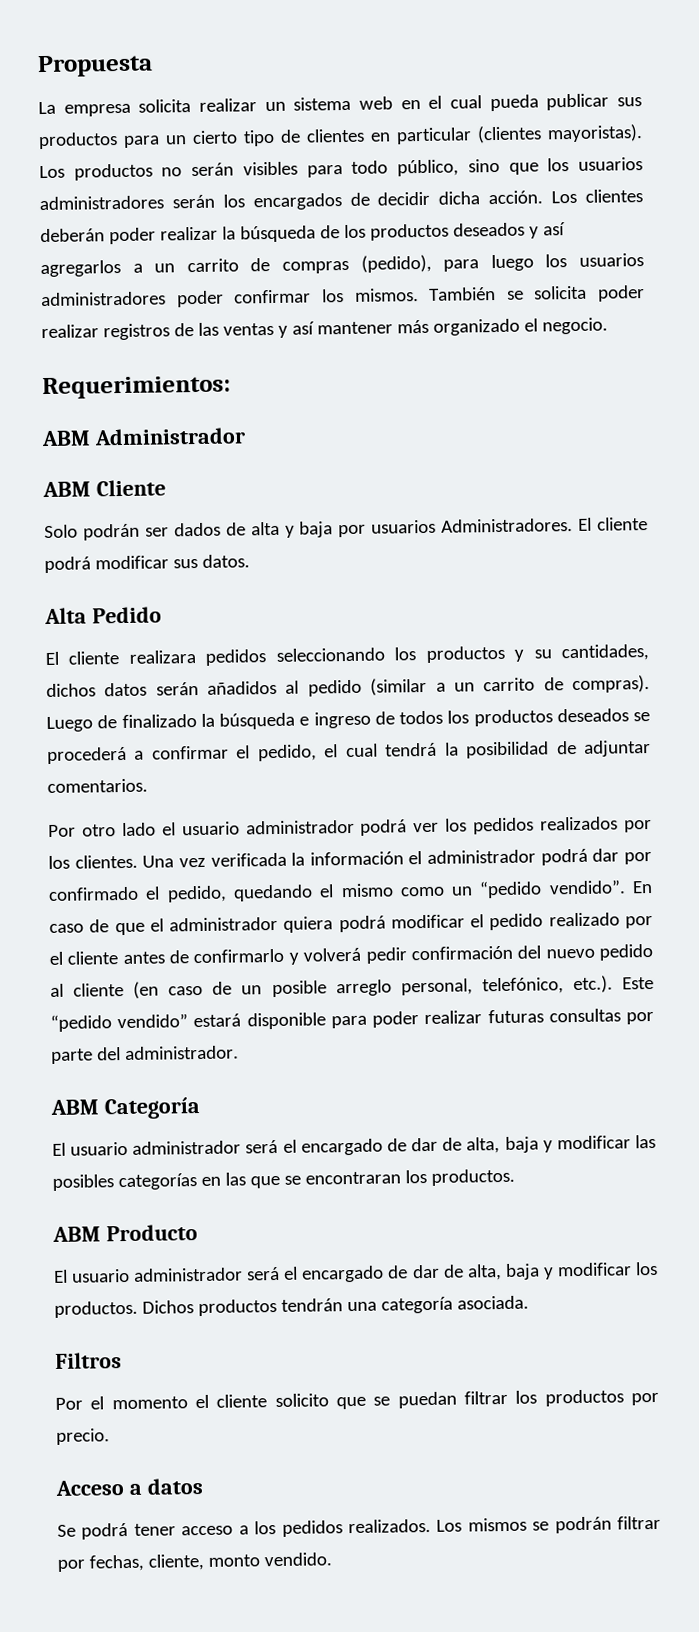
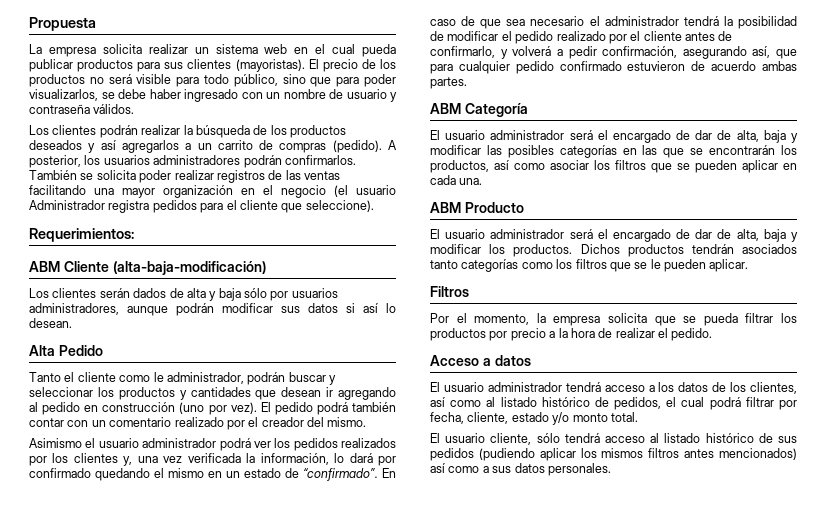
[617,97,642,107] sus -> (73, 65) none
[165,124,643,147] [39,161,298,181] un cierto tipo de clientes en particular (clientes mayoristas). Los productos no serán visibles -> [164,59,396,72] [29,74,172,87] sus clientes (mayoristas). El precio de los productos no será visible
[547,157,644,172] [39,189,643,211] [40,227,156,245] los usuarios administradores serán los encargados de decidir dicha acción. Los clientes deberán poder -> [336,74,397,87] [29,89,397,102] [29,104,135,114] [29,125,138,138] para poder visualizarlos, se debe haber ingresado con un nombre de usuario y contraseña válidos. // Los clientes podrán
[360,253,645,273] [41,288,419,308] (pedido), para luego los usuarios administradores poder confirmar los mismos. -> [332,140,398,153] [29,155,356,168] (pedido). A posterior, los usuarios administradores podrán confirmarlos.
[277,317,608,338] [42,375,231,400] [41,427,246,447] [42,479,166,498] [44,523,169,541] y así mantener más organizado el negocio. // Requerimientos: // ABM Administrador // ABM Cliente // Solo podrán ser -> [29,185,396,198] [29,200,374,213] [29,228,134,242] [29,261,266,275] [29,288,130,298] facilitando una mayor organización en el negocio (el usuario Administrador registra pedidos para el cliente que seleccione). // Requerimientos: // ABM Cliente (alta-baja-modificación) // Los clientes serán
(334, 529) none -> [244,288,267,298] sólo
[441,517,648,533] [44,554,250,574] [44,606,162,625] [45,644,649,666] [46,674,651,698] [46,708,650,733] [47,740,651,765] [47,778,148,794] [48,822,156,837] Administradores. El cliente podrá modificar sus datos. // Alta Pedido // El cliente realizara pedidos seleccionando los productos y su cantidades, dichos datos serán añadidos al pedido (similar a un carrito de compras). Luego de finalizado la búsqueda e ingreso de todos los productos deseados se procederá a confirmar el pedido, el cual tendrá la posibilidad de adjuntar comentarios. // Por otro lado -> [29,303,396,316] [29,318,72,328] [29,345,103,356] [29,372,336,385] [29,387,396,400] [29,402,396,415] [29,417,367,430] [29,438,82,448] administradores, aunque podrán modificar sus datos si así lo desean. // Alta Pedido // Tanto el cliente como le administrador, podrán buscar y seleccionar los productos y cantidades que desean ir agregando al pedido en construcción (uno por vez). El pedido podrá también contar con un comentario realizado por el creador del mismo. // Asimismo
[74,848,652,869] [48,879,653,903] [49,915,386,936] clientes. Una vez verificada la información el administrador podrá dar por confirmado el pedido, quedando el mismo como un “pedido vendido”. En caso de que el administrador quiera podrá -> [73,453,396,466] [29,468,396,481] [430,16,797,29] [430,31,444,41] clientes y, una vez verificada la información, lo dará por confirmado quedando el mismo en un estado de “confirmado”. En caso de que sea necesario el administrador tendrá la posibilidad de
[193,948,285,964] confirmarlo -> [430,46,495,58] confirmarlo,
[365,943,653,964] [50,975,654,999] [50,1008,654,1032] [51,1045,239,1064] pedir confirmación del nuevo pedido al cliente (en caso de un posible arreglo personal, telefónico, etc.). Este “pedido vendido” estará disponible para poder realizar futuras consultas por parte del administrador. -> [556,46,797,59] [430,61,797,74] [430,77,467,89] a pedir confirmación, asegurando así, que para cualquier pedido confirmado estuvieron de acuerdo ambas partes.
[304,1168,515,1186] encontraran los productos. -> [709,145,797,155] [430,160,797,173] [430,175,483,185] encontrarán los productos, así como asociar los filtros que se pueden aplicar en cada una.
[346,1295,529,1314] una categoría asociada. -> [742,244,797,254] [430,259,749,272] asociados tanto categorías como los filtros que se le pueden aplicar.
[111,1391,457,1410] momento el cliente solicito que se puedan -> [474,313,738,326] momento, la empresa solicita que se pueda
[56,1428,110,1445] [55,1478,203,1496] [57,1515,661,1540] [57,1552,332,1572] precio. // Acceso a datos // Se podrá tener acceso a los pedidos realizados. Los mismos se podrán filtrar por fechas, cliente, monto vendido. -> [510,328,713,341] [430,355,531,366] [430,382,797,394] [430,397,797,410] [430,412,638,425] [430,433,797,445] [430,448,797,461] [430,463,611,476] precio a la hora de realizar el pedido. // Acceso a datos // El usuario administrador tendrá acceso a los datos de los clientes, así como al listado histórico de pedidos, el cual podrá filtrar por fecha, cliente, estado y/o monto total. // El usuario cliente, sólo tendrá acceso al listado histórico de sus pedidos (pudiendo aplicar los mismos filtros antes mencionados) así como a sus datos personales.

